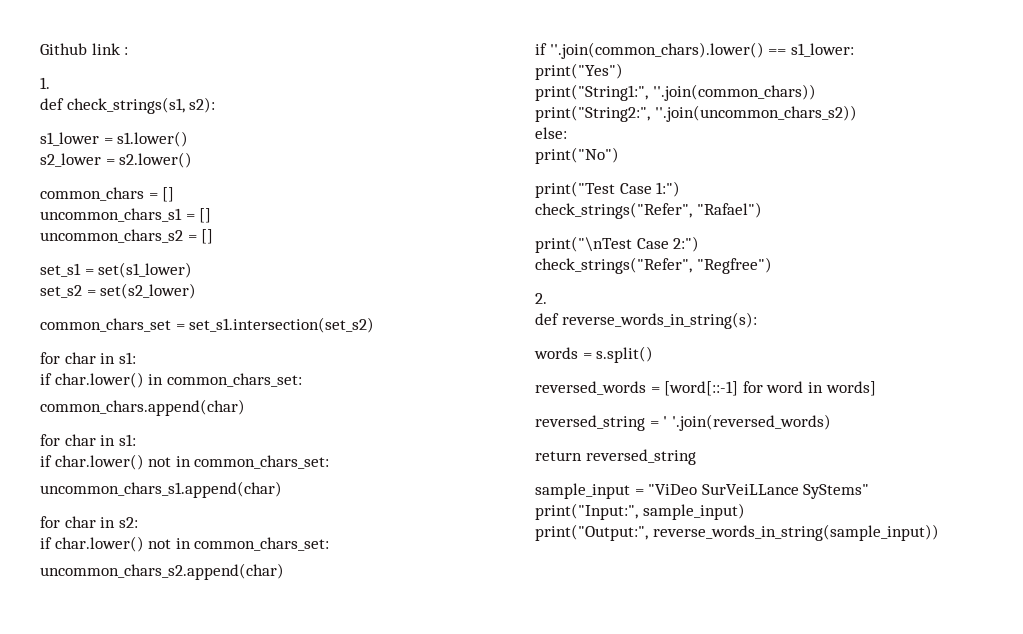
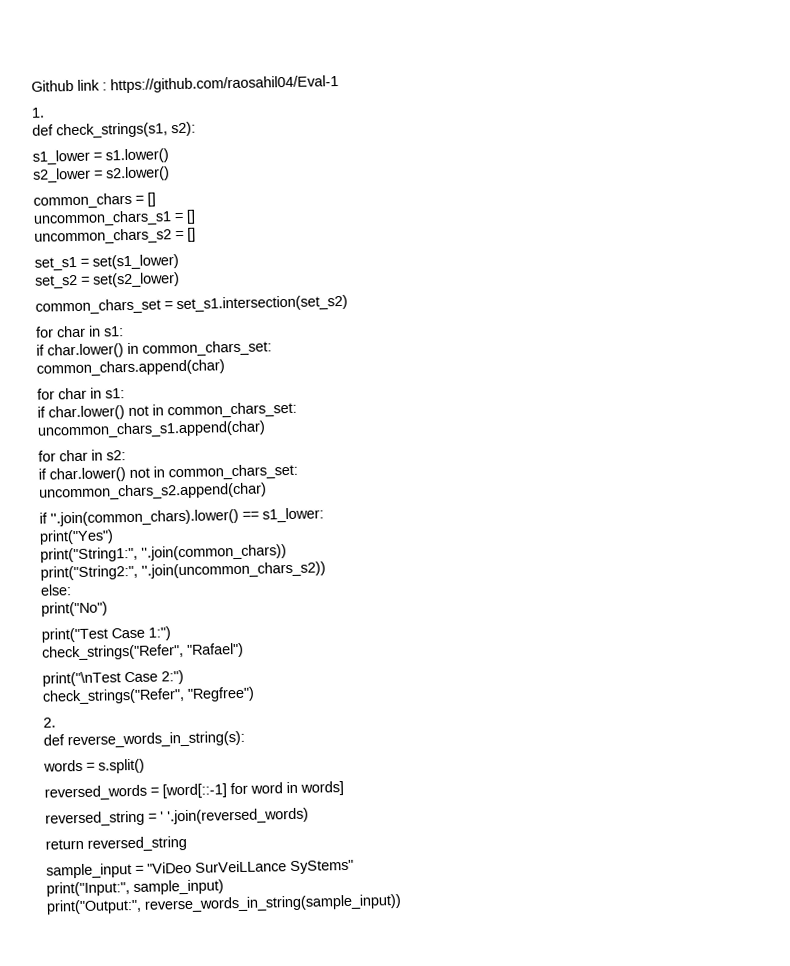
(129, 51) none -> [110,74,339,94] https://github.com/raosahil04/Eval-1

